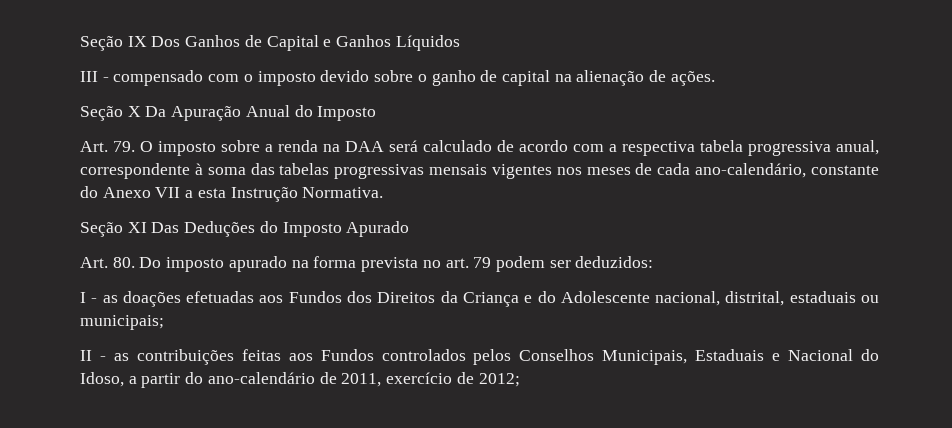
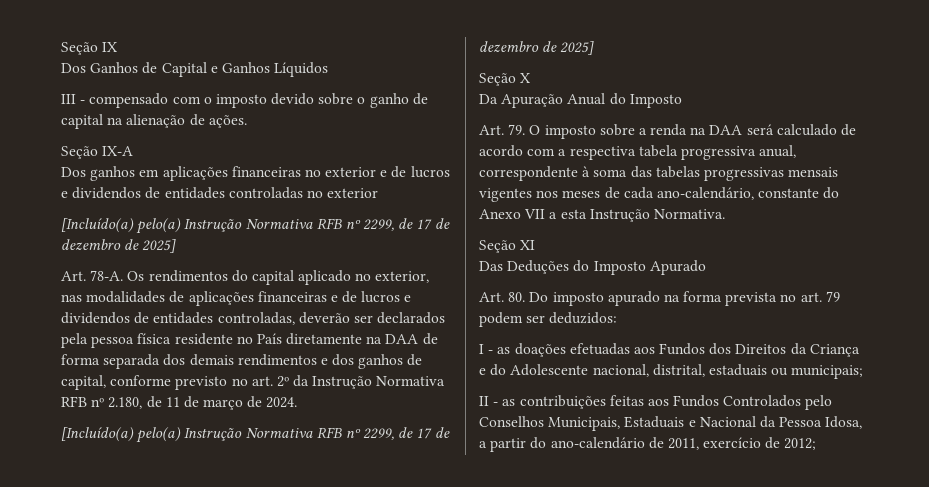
(147, 41) none -> (118, 47) //
(715, 78) none -> [61,146,134,159] [61,166,450,181] [61,187,379,199] [61,218,450,234] [61,239,177,253] [61,270,430,285] [61,291,412,306] [61,312,446,325] [61,333,438,348] [61,354,423,369] [61,375,446,390] [61,396,298,410] [61,427,450,443] [479,41,595,55] // Seção IX-A // Dos ganhos em aplicações financeiras no exterior e de lucros e dividendos de entidades controladas no exterior // [Incluído(a) pelo(a) Instrução Normativa RFB nº 2299, de 17 de dezembro de 2025] // Art. 78-A. Os rendimentos do capital aplicado no exterior, nas modalidades de aplicações financeiras e de lucros e dividendos de entidades controladas, deverão ser declarados pela pessoa física residente no País diretamente na DAA de forma separada dos demais rendimentos e dos ganhos de capital, conforme previsto no art. 2º da Instrução Normativa RFB nº 2.180, de 11 de março de 2024. // [Incluído(a) pelo(a) Instrução Normativa RFB nº 2299, de 17 de dezembro de 2025]
(141, 111) none -> (531, 78) //
(147, 227) none -> (536, 245) //
[381,349,512,365] controlados pelos -> [723,395,833,410] Controlados pelo
[861,349,880,361] [80,372,124,387] do Idoso, -> [759,416,863,429] da Pessoa Idosa,

